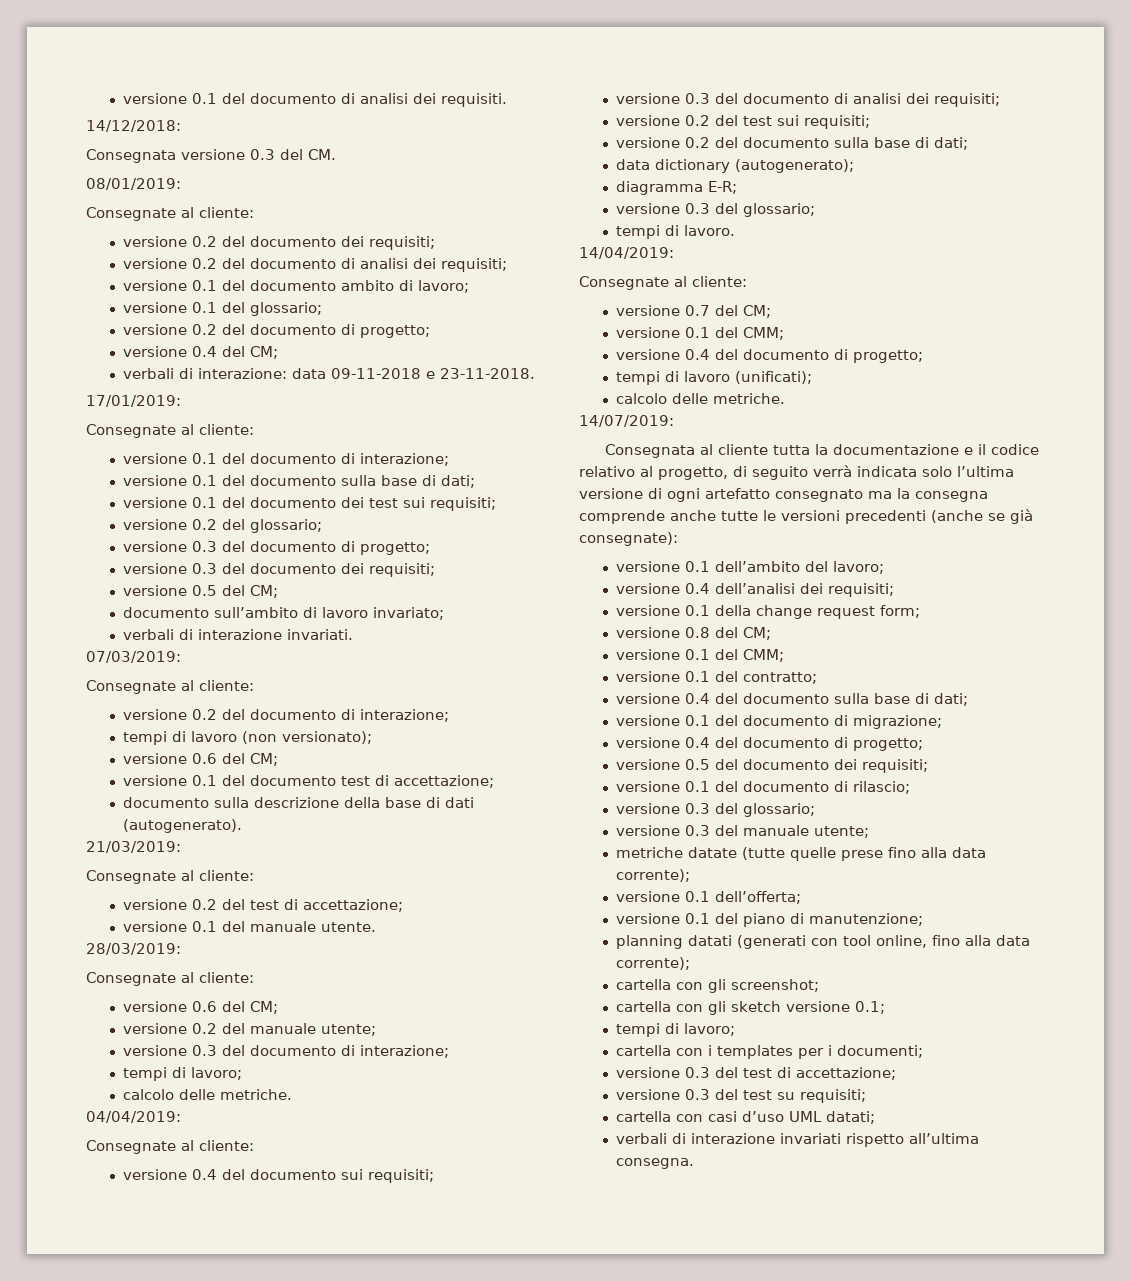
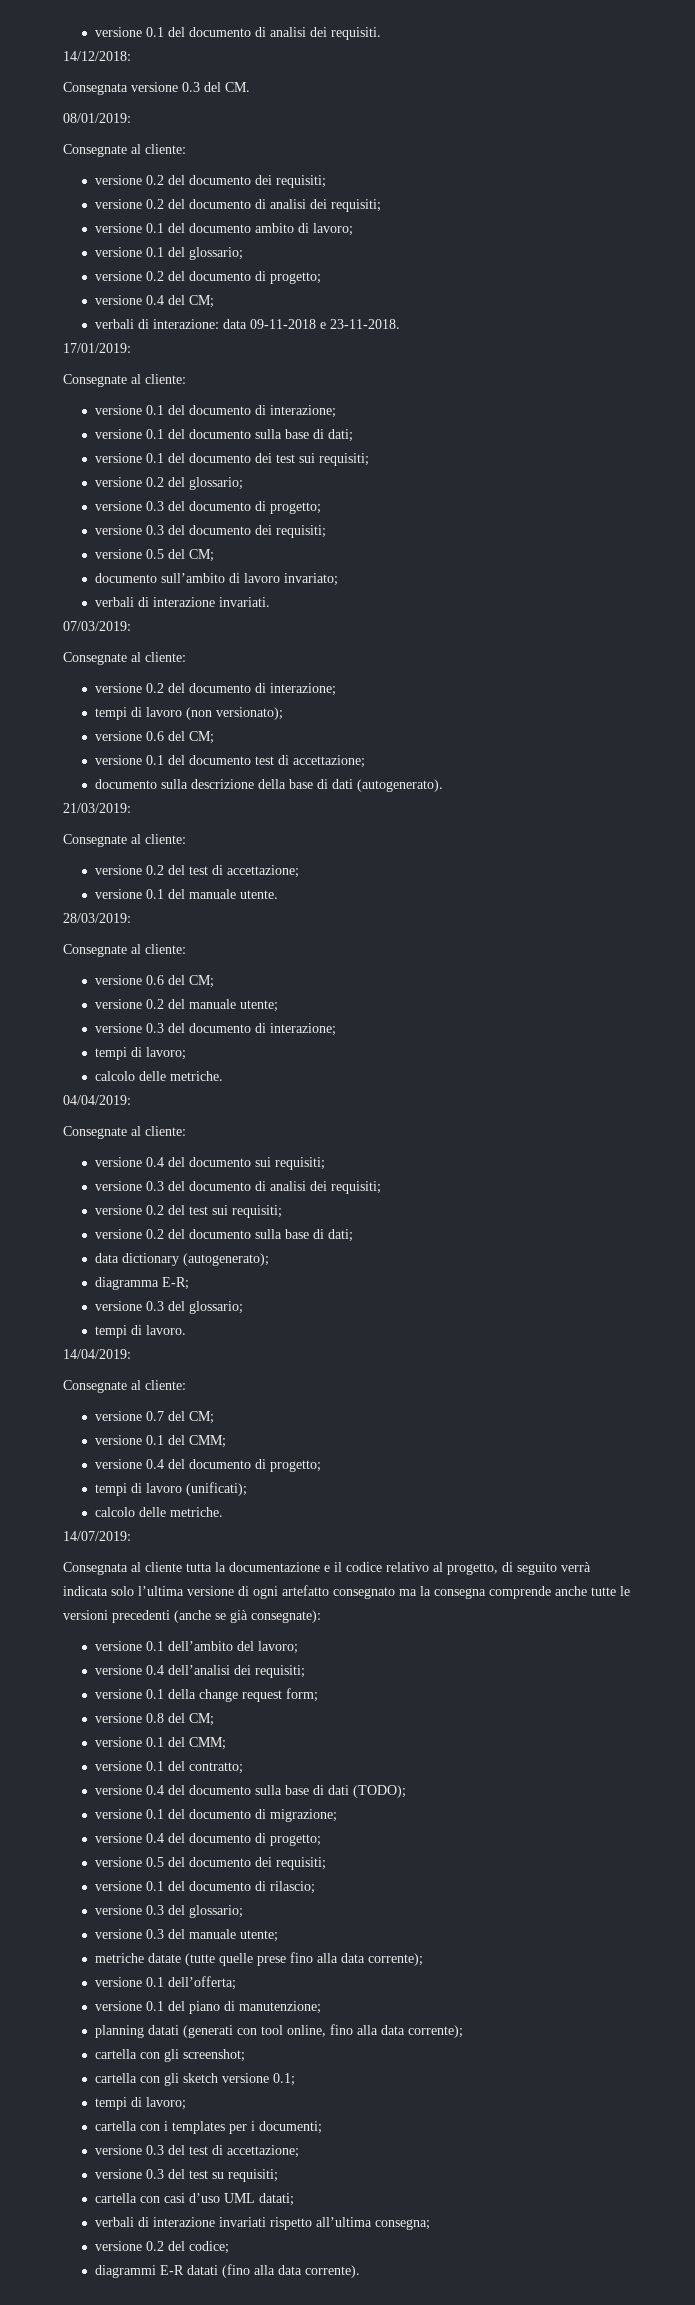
[934,693,969,706] dati; -> [327,1785,406,1798] dati (TODO);
[616,1158,695,1169] consegna. -> [374,2219,430,2230] [94,2241,229,2254] [94,2264,360,2278] consegna; // versione 0.2 del codice; // diagrammi E-R datati (fino alla data corrente).

